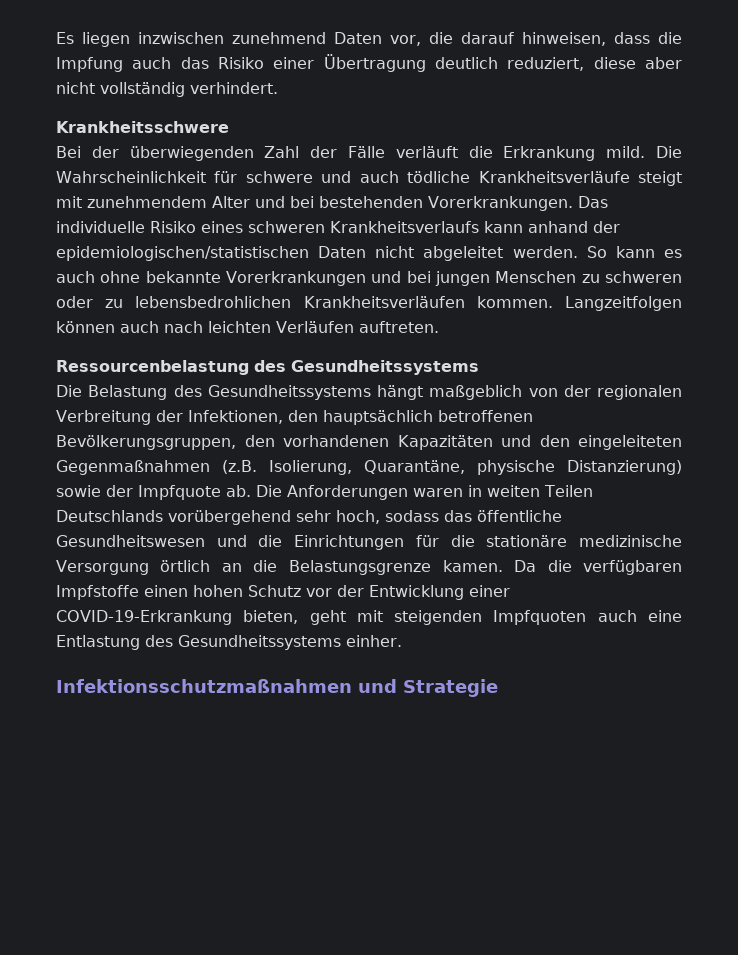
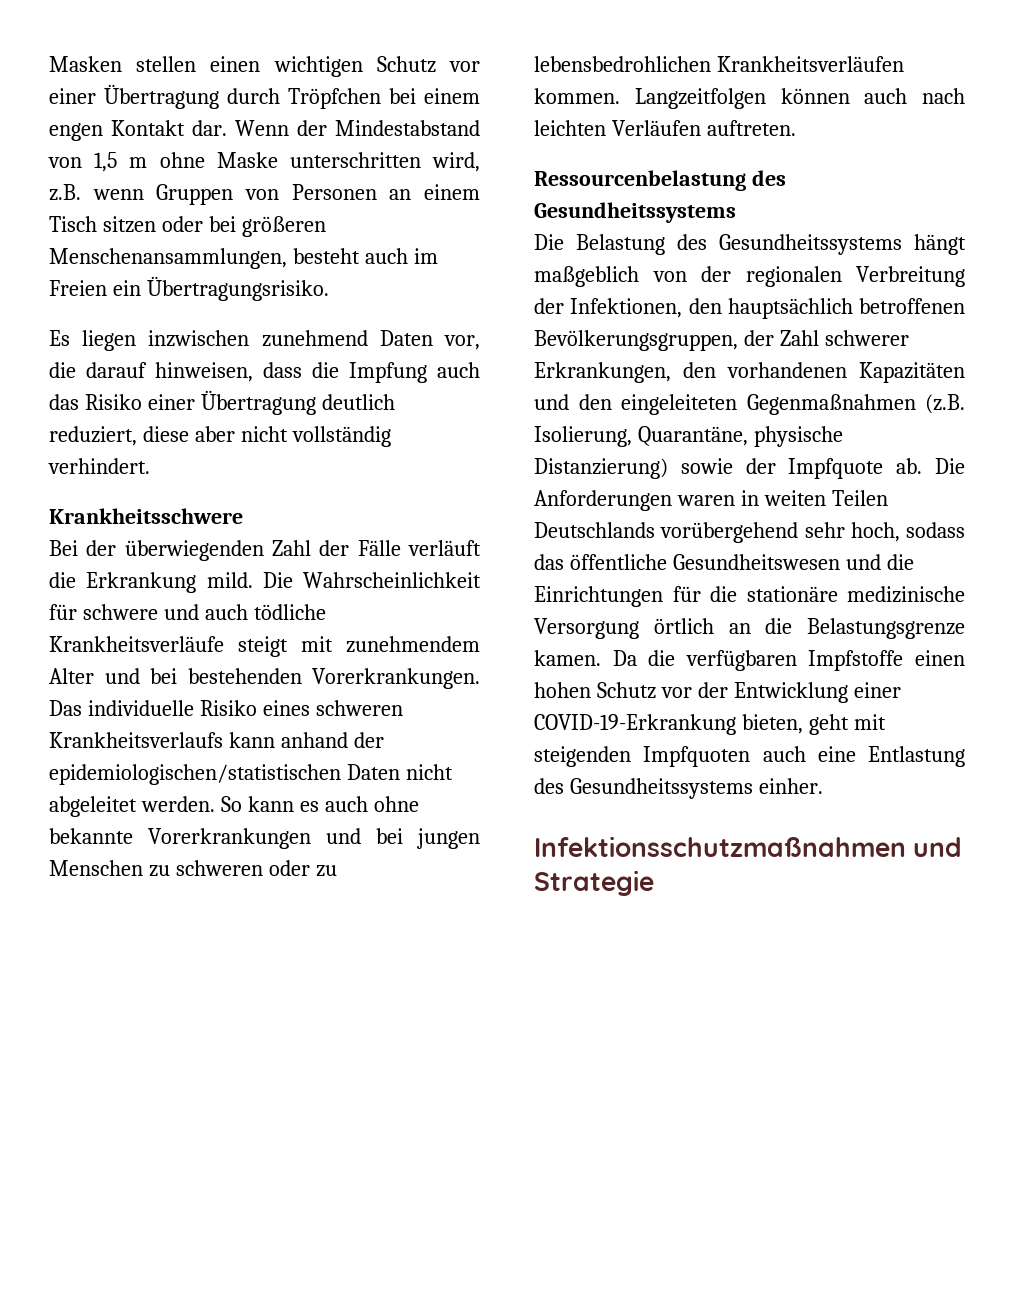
(56, 38) none -> [49,56,480,77] [49,84,480,109] [49,120,480,141] [48,152,480,172] [49,184,480,205] [49,216,326,237] [49,248,438,269] [49,276,329,301] Masken stellen einen wichtigen Schutz vor einer Übertragung durch Tröpfchen bei einem engen Kontakt dar. Wenn der Mindestabstand von 1,5 m ohne Maske unterschritten wird, z.B. wenn Gruppen von Personen an einem Tisch sitzen oder bei größeren Menschenansammlungen, besteht auch im Freien ein Übertragungsrisiko. //
(236, 442) none -> [743,330,909,346] [534,362,671,383] der Zahl schwerer Erkrankungen,

